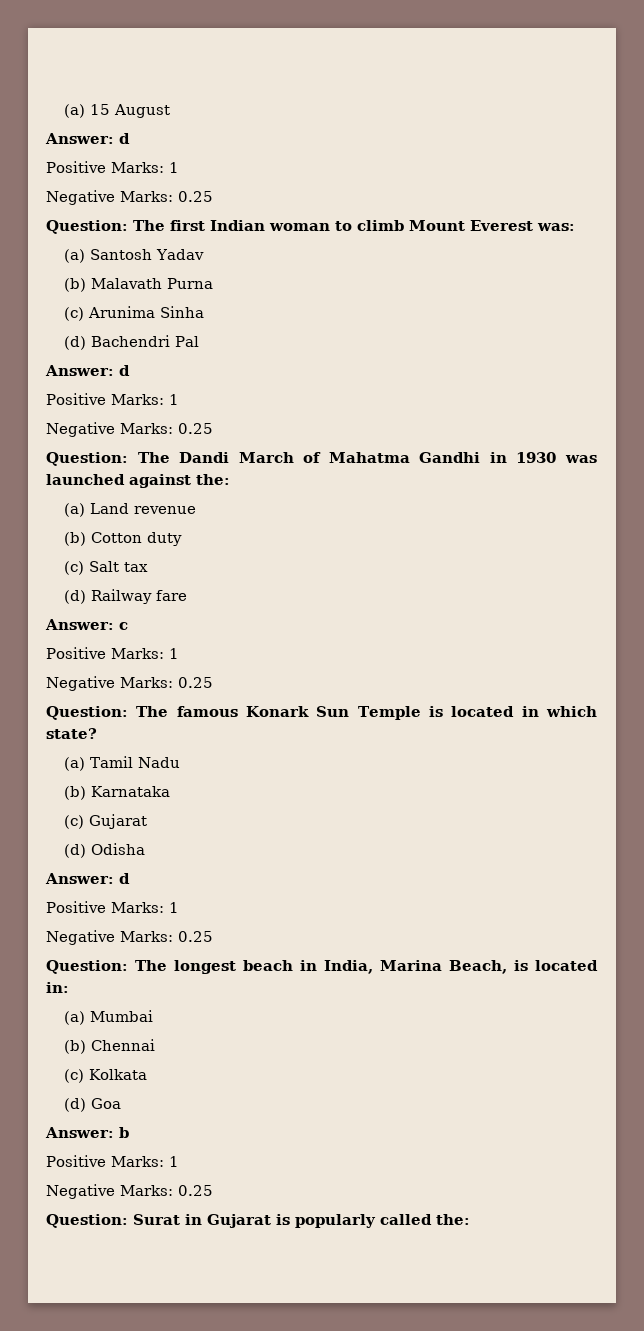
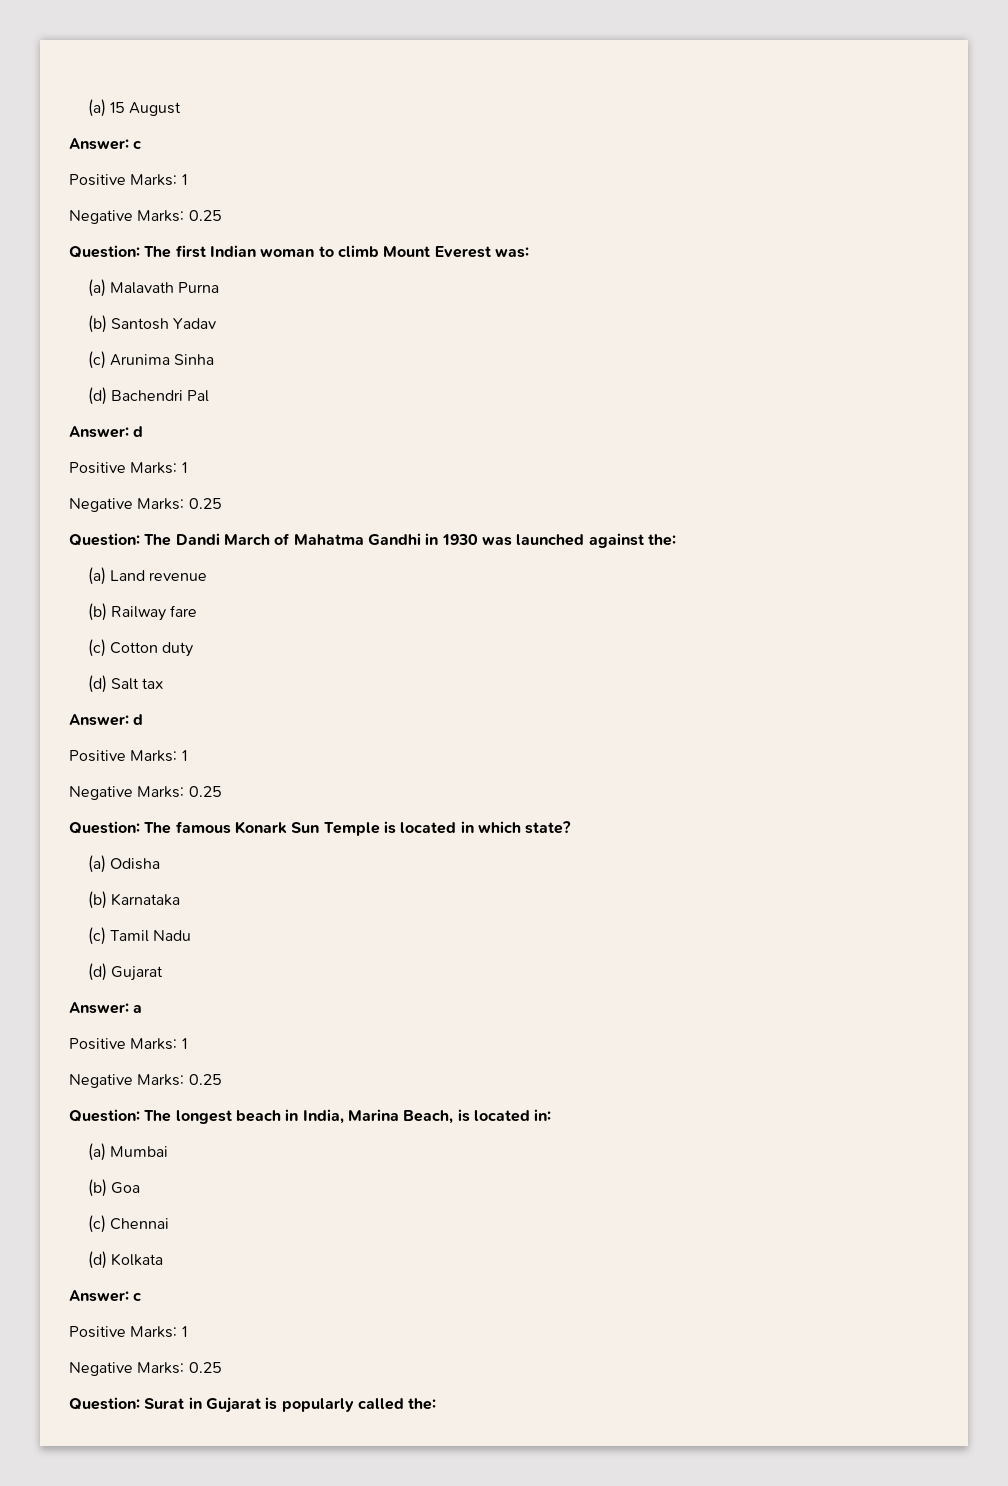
[119,133,130,144] d -> [133,141,143,149] c
(85, 256) none -> [110,282,220,294] [87,315,107,333] Malavath Purna // (b)
[63,278,213,292] // (b) Malavath Purna -> (217, 323) none
(86, 539) none -> [111,605,198,621] [87,639,106,657] Railway fare // (c)
[63,561,84,575] (c) -> [87,675,107,693] (d)
[63,589,187,604] [45,619,128,630] // (d) Railway fare // Answer: c -> [69,714,144,726] // Answer: d
[89,756,180,768] Tamil Nadu -> [110,858,161,870] Odisha
[88,814,147,829] [63,843,145,858] [45,873,130,884] Gujarat // (d) Odisha // Answer: d -> [110,930,192,942] [87,963,164,981] [69,1002,143,1014] Tamil Nadu // (d) Gujarat // Answer: a
(86, 1047) none -> [111,1182,141,1194] [87,1215,106,1233] Goa // (c)
[63,1069,84,1083] (c) -> [87,1251,107,1269] (d)
[63,1098,121,1112] [45,1127,129,1138] // (d) Goa // Answer: b -> [69,1290,143,1302] // Answer: c

